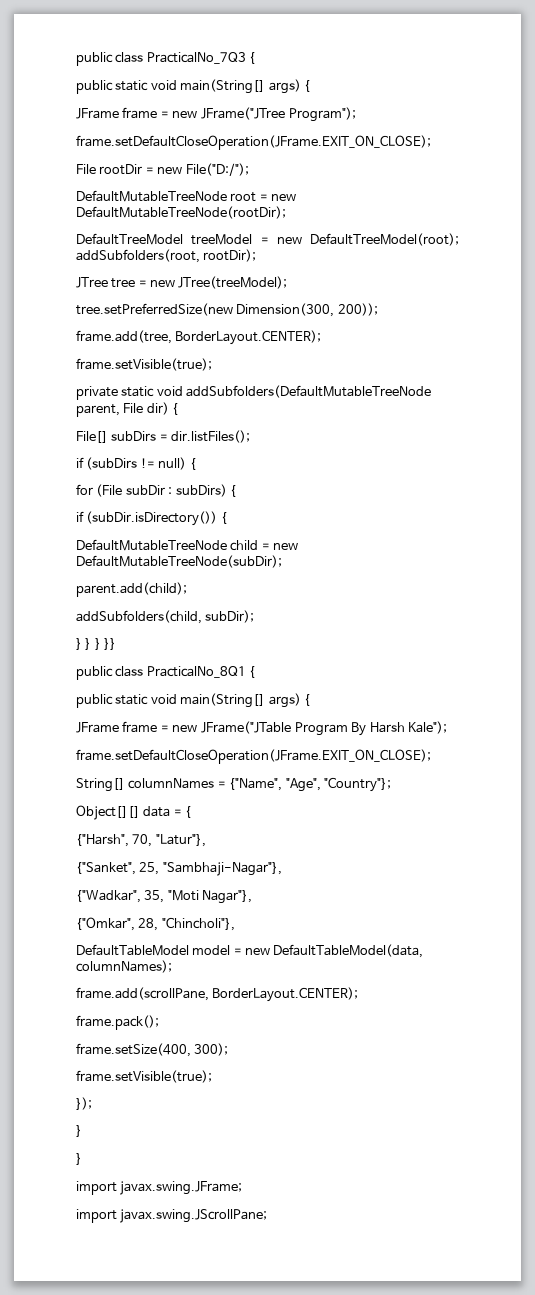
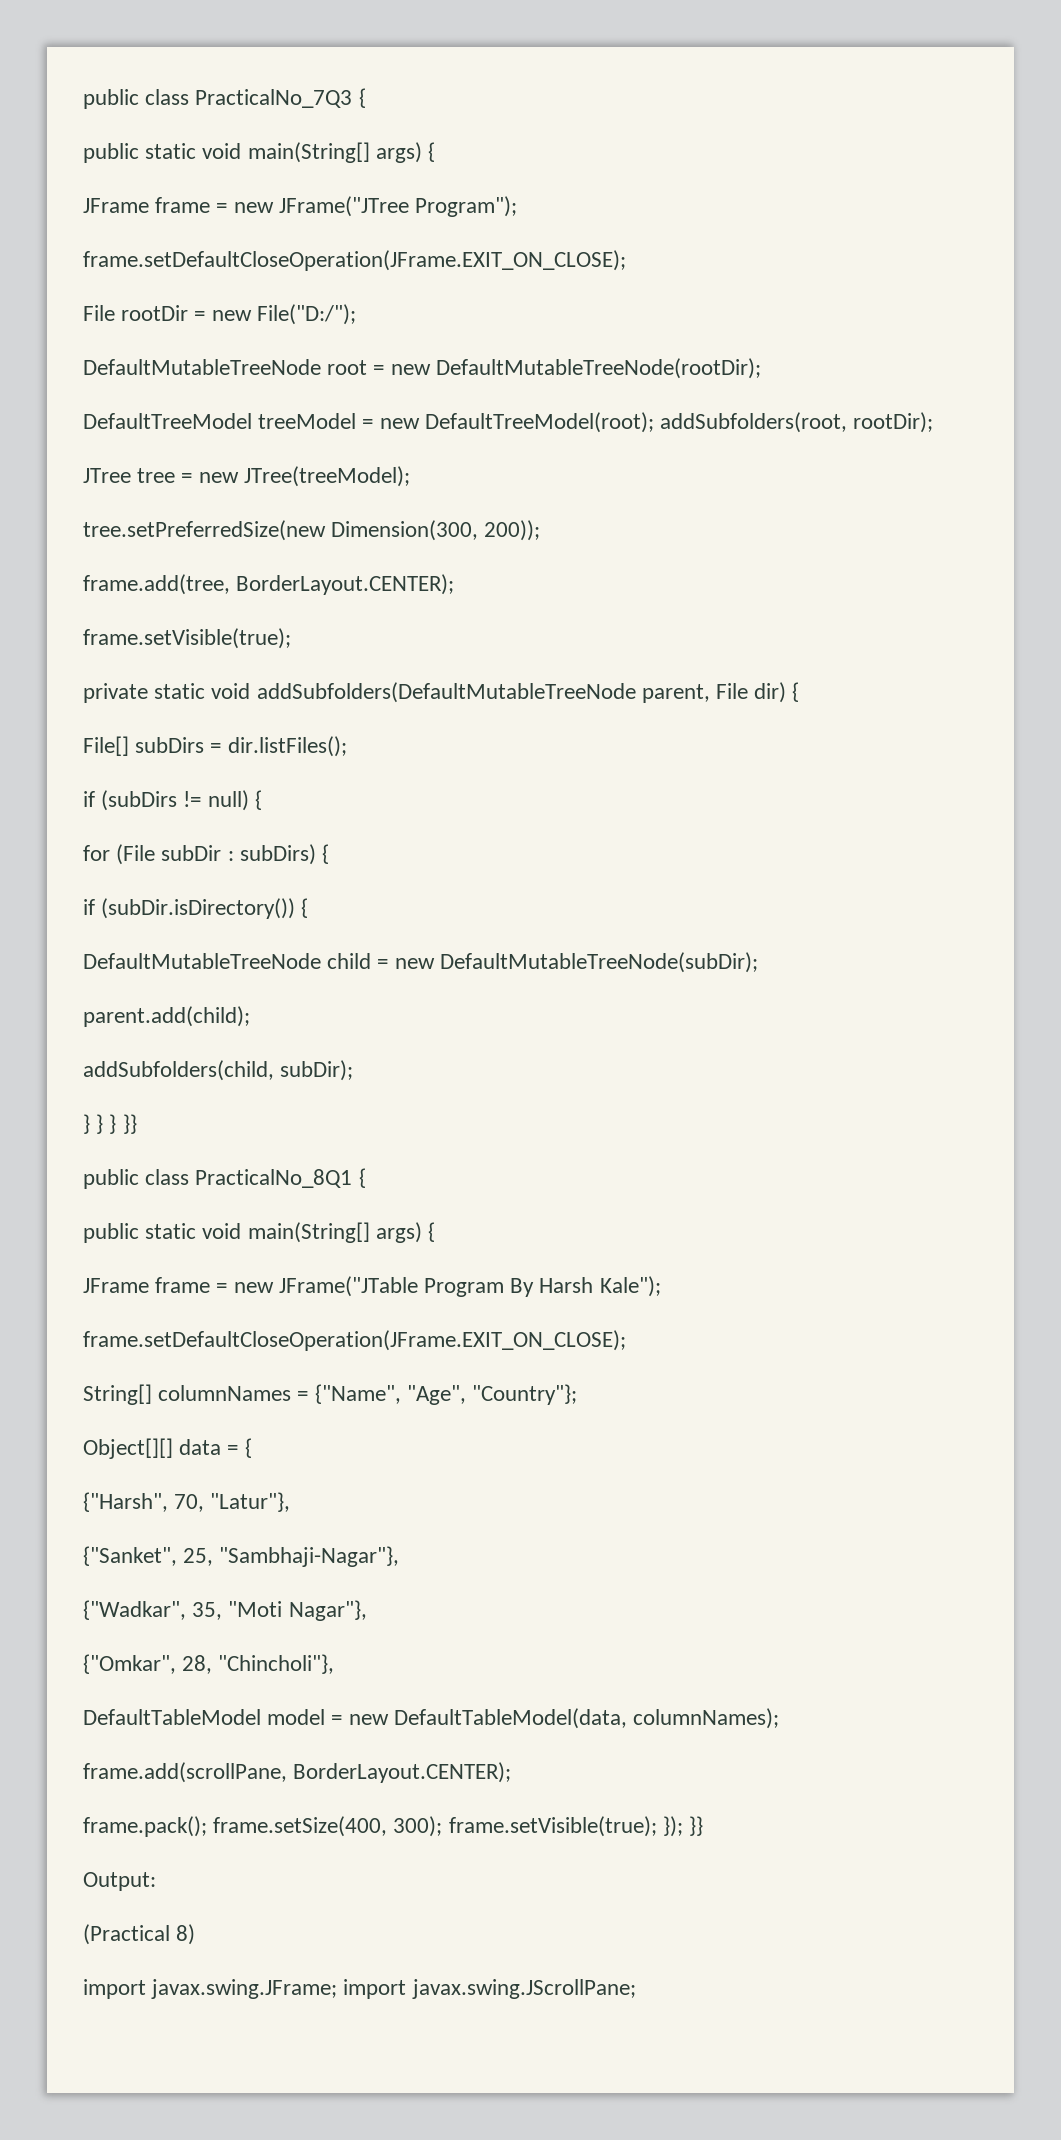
(159, 1022) // -> (207, 1826) none
[76,1070,212,1083] [76,1097,92,1110] [76,1125,82,1137] [76,1153,82,1165] // frame.setVisible(true); // }); // } // } -> [448,1816,704,1837] [83,1872,156,1891] [83,1924,196,1945] frame.setVisible(true); }); }} // Output: // (Practical 8)
(243, 1188) // -> (338, 1989) none

